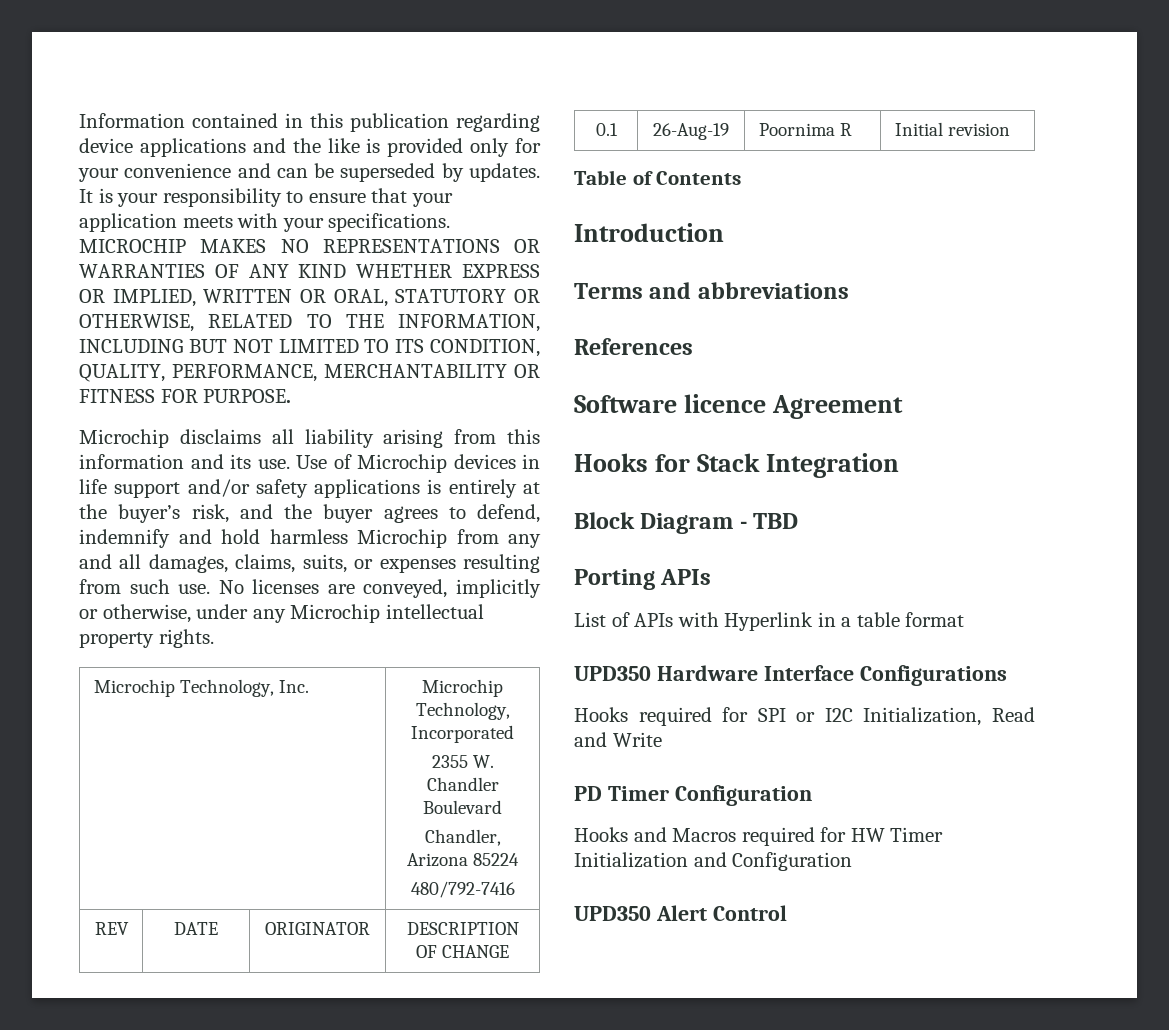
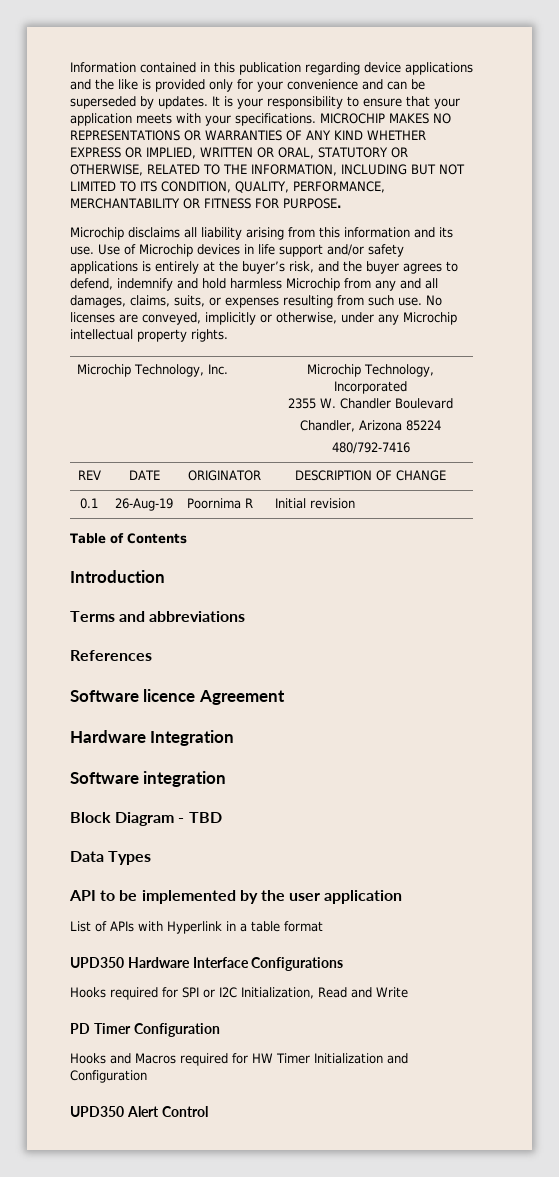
[574,453,761,472] Hooks for Stack -> [70,730,146,743] Hardware
(900, 465) none -> [70,771,227,787] // Software integration
[574,569,712,590] Porting APIs -> [70,851,152,865] [69,890,403,904] Data Types // API to be implemented by the user application

